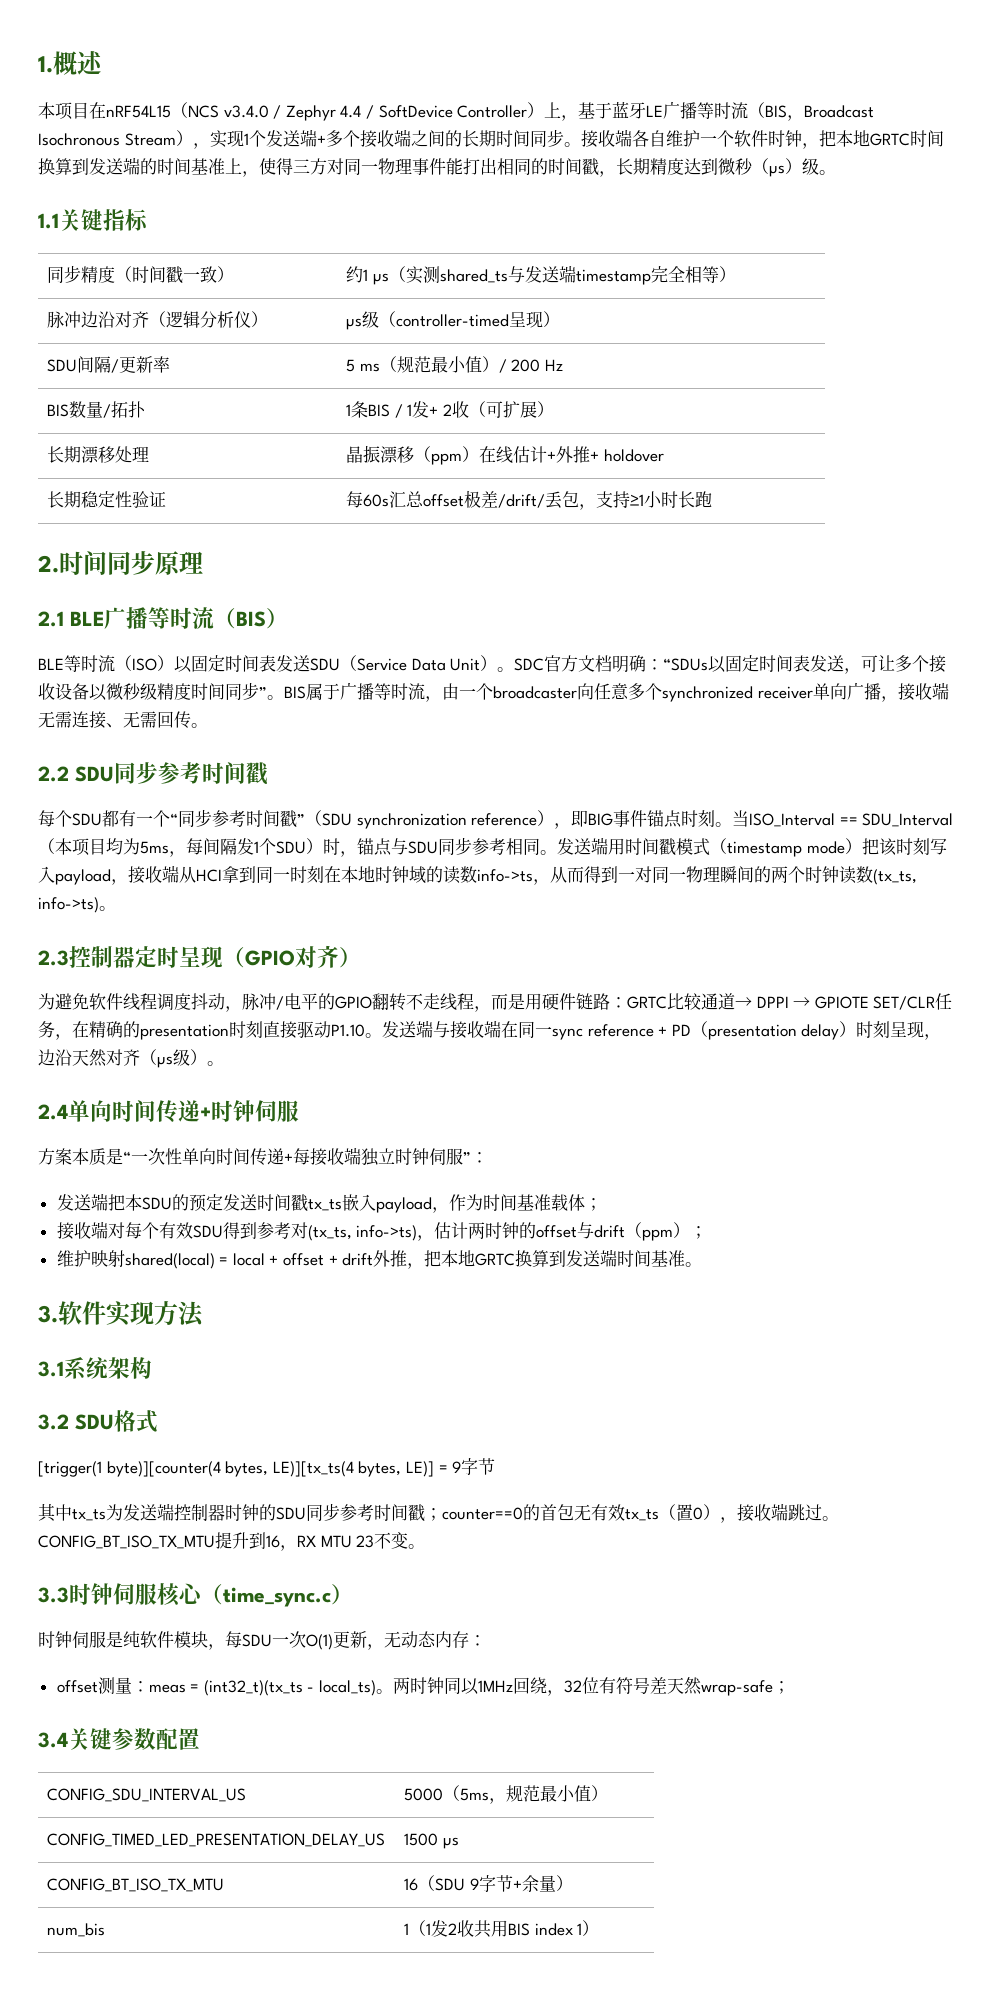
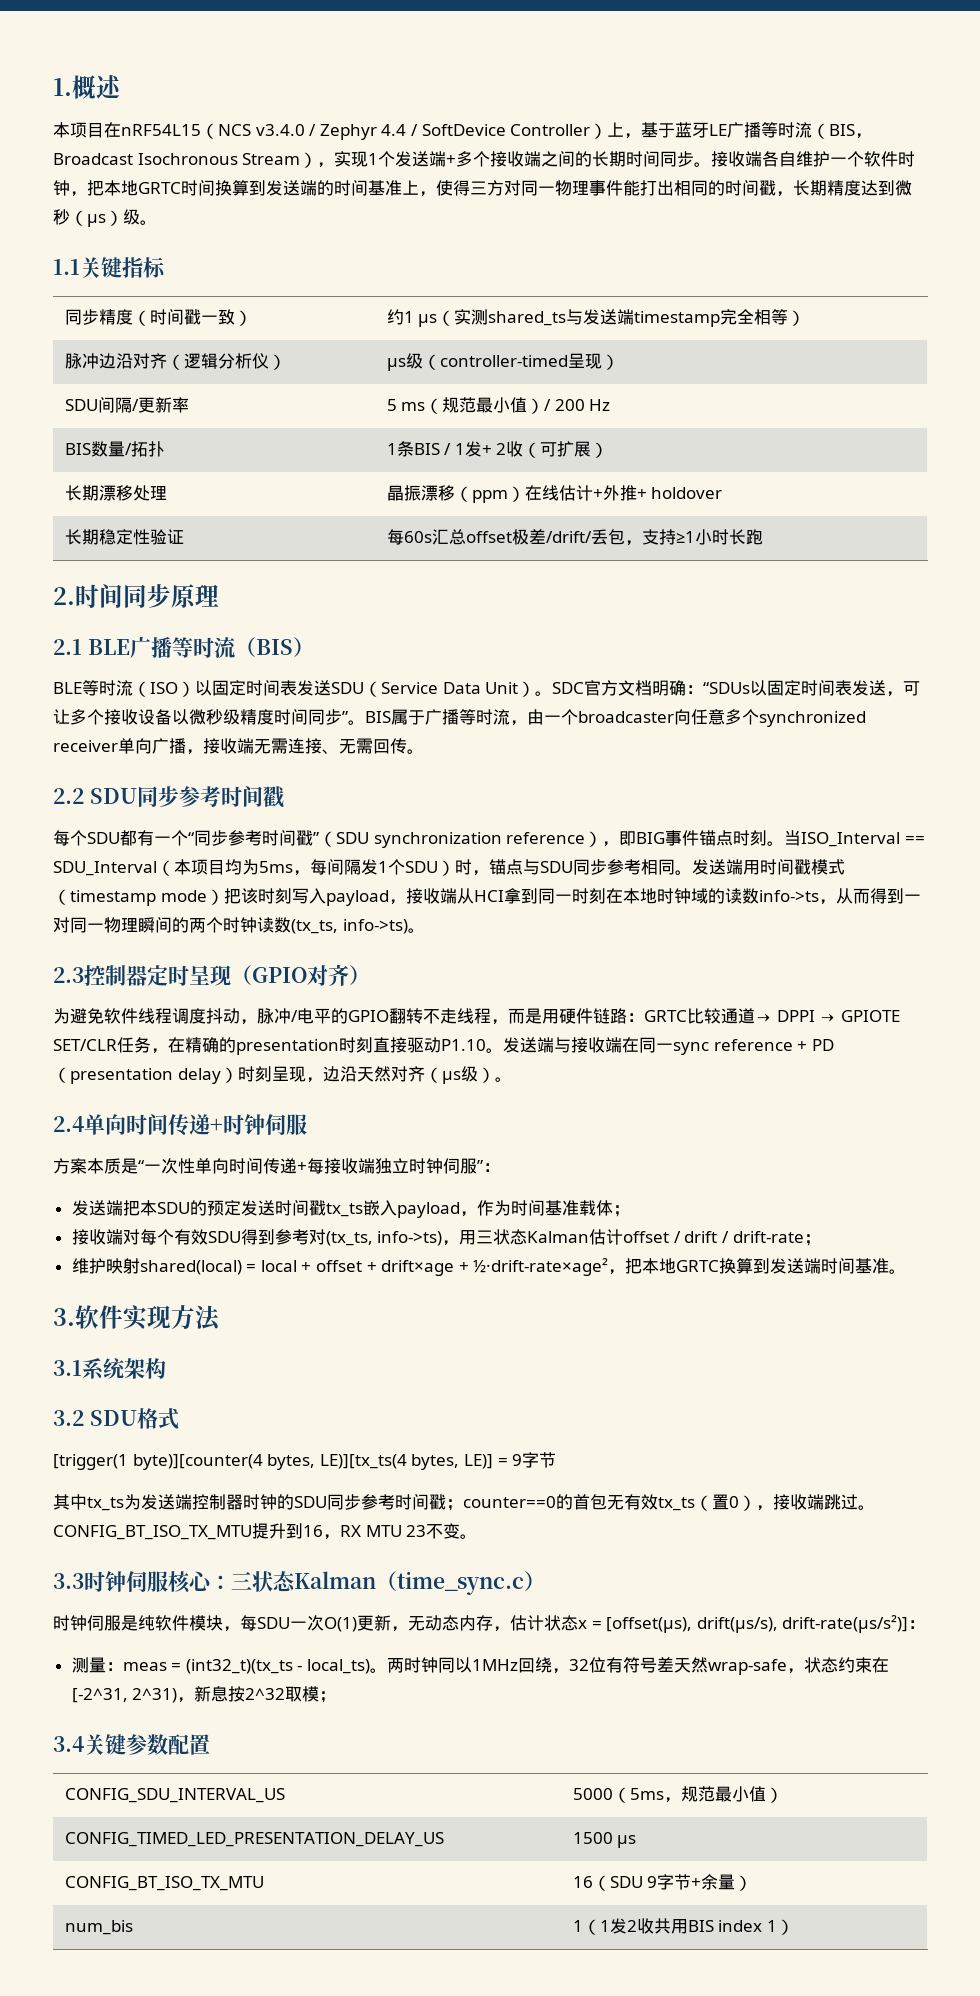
[434,1222,691,1241] 估计两时钟的offset与drift（ppm） -> [459,1229,804,1245] 用三状态Kalman估计offset / drift / drift-rate
[342,1250,408,1267] drift外推 -> [381,1258,609,1276] drift×age + ½·drift-rate×age²
(204, 1593) none -> [210,1571,376,1592] ：三状态Kalman
[469,1635,486,1646] [56,1680,98,1693] ： // offset -> [493,1615,926,1633] ，估计状态x = [offset(µs), drift(µs/s), drift-rate(µs/s²)]： //
(774, 1688) none -> [787,1657,890,1674] [71,1686,320,1703] ，状态约束在[-2^31, 2^31)，新息按2^32取模

